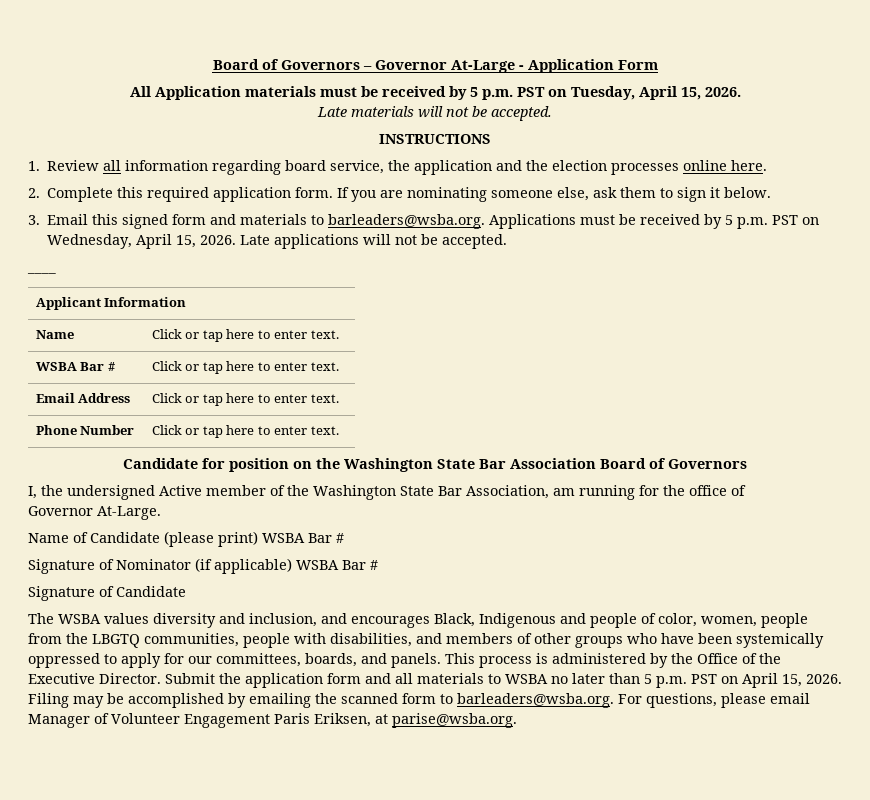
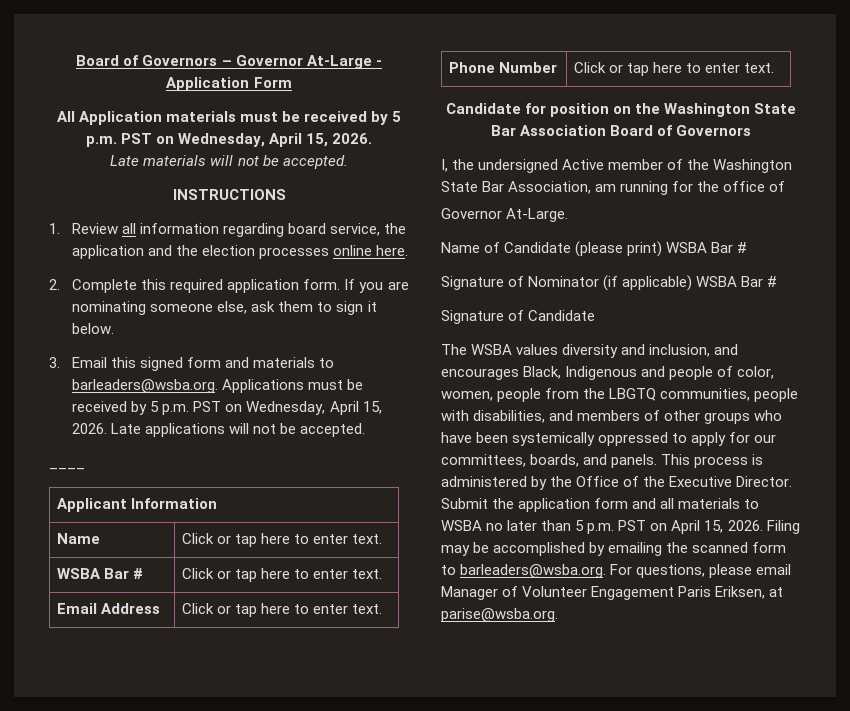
[570,86,635,100] Tuesday, -> [178,133,265,147] Wednesday,

